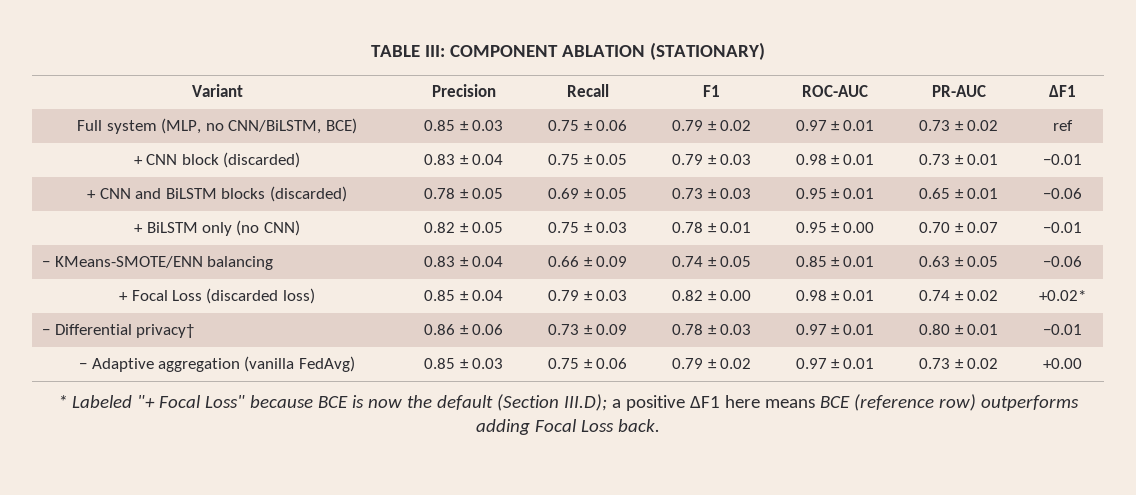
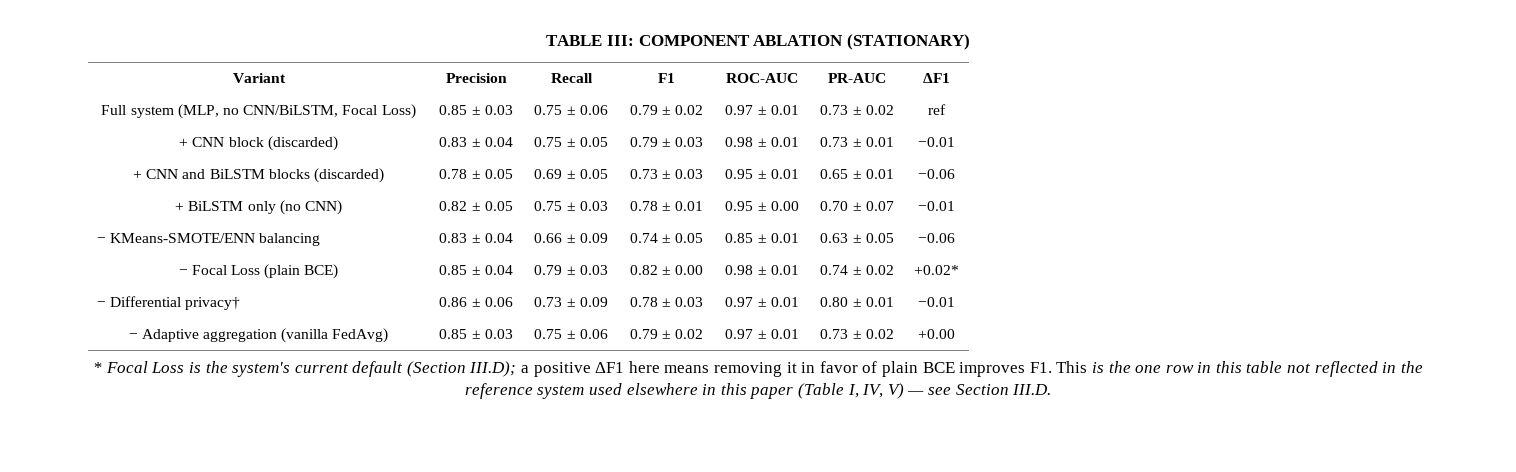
[325,118,357,134] BCE) -> [342,104,416,119] Focal Loss)
[119,288,315,304] + Focal Loss (discarded loss) -> [178,264,339,279] − Focal Loss (plain BCE)
[72,395,433,408] Labeled "+ Focal Loss" because BCE is now the -> [105,361,349,377] Focal Loss is the system's current
[819,394,1079,411] [476,419,660,435] BCE (reference row) outperforms adding Focal Loss back. -> [714,361,1423,377] [464,383,1052,399] removing it in favor of plain BCE improves F1. This is the one row in this table not reflected in the reference system used elsewhere in this paper (Table I, IV, V) — see Section III.D.

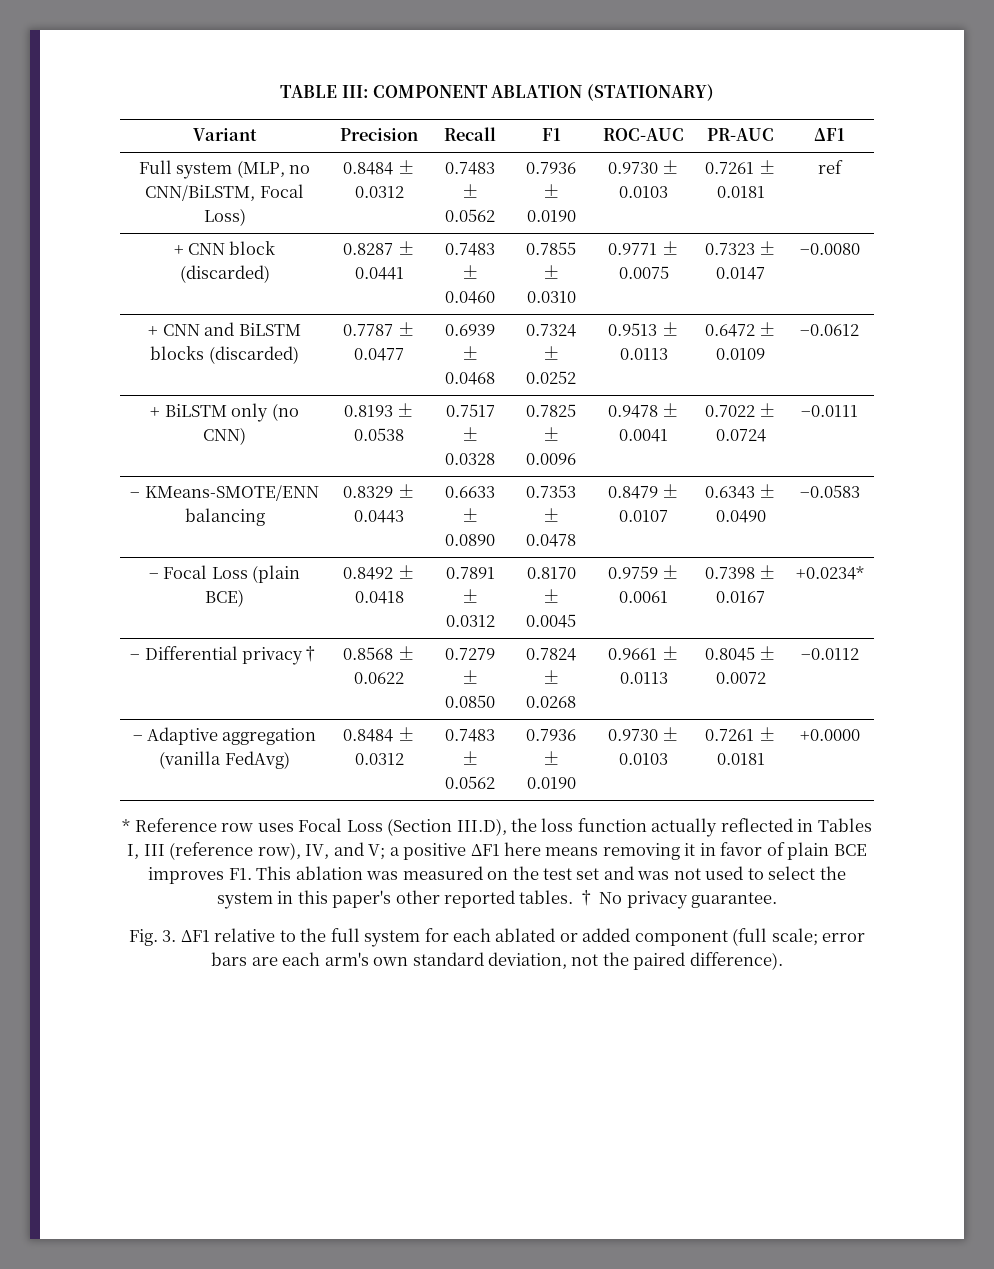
[439,105,513,115] [534,105,608,115] [629,105,704,115] [725,105,799,115] [820,105,894,115] 0.85 ± 0.03 | 0.75 ± 0.06 | 0.79 ± 0.02 | 0.97 ± 0.01 | 0.73 ± 0.02 -> [343,160,415,175] [354,186,404,198] [445,162,495,175] [461,184,479,198] [445,209,495,222] [526,162,576,174] [542,184,560,198] [526,210,576,222] [607,160,680,174] [619,186,668,198] [705,160,776,174] [716,186,765,198] 0.8484 ± 0.0312 | 0.7483 ± 0.0562 | 0.7936 ± 0.0190 | 0.9730 ± 0.0103 | 0.7261 ± 0.0181
[439,137,513,147] [534,137,608,147] [629,137,704,147] [725,137,799,147] [820,137,894,147] [918,137,955,147] 0.83 ± 0.04 | 0.75 ± 0.05 | 0.79 ± 0.03 | 0.98 ± 0.01 | 0.73 ± 0.01 | −0.01 -> [343,241,415,255] [354,267,404,280] [445,243,495,256] [461,265,479,279] [445,291,495,304] [526,242,576,255] [542,265,560,279] [526,291,576,303] [608,241,679,255] [618,266,669,279] [704,241,777,255] [716,267,765,280] [799,243,860,255] 0.8287 ± 0.0441 | 0.7483 ± 0.0460 | 0.7855 ± 0.0310 | 0.9771 ± 0.0075 | 0.7323 ± 0.0147 | −0.0080
[439,169,513,179] [534,169,608,179] [629,169,704,179] [725,169,799,179] [820,169,894,179] [918,169,955,179] 0.78 ± 0.05 | 0.69 ± 0.05 | 0.73 ± 0.03 | 0.95 ± 0.01 | 0.65 ± 0.01 | −0.06 -> [343,322,415,336] [354,348,404,361] [445,324,495,336] [461,346,479,360] [445,372,495,385] [526,324,576,337] [542,346,560,360] [526,371,576,384] [608,322,679,336] [619,348,668,360] [704,322,777,337] [716,348,765,360] [800,324,859,336] 0.7787 ± 0.0477 | 0.6939 ± 0.0468 | 0.7324 ± 0.0252 | 0.9513 ± 0.0113 | 0.6472 ± 0.0109 | −0.0612
[439,201,513,211] [534,201,608,211] [629,201,704,211] [725,201,799,211] [820,201,894,211] [918,201,955,211] [97,233,321,246] [439,233,513,243] [534,233,608,243] [629,233,704,243] [725,233,799,243] [820,233,894,243] [918,233,955,243] 0.82 ± 0.05 | 0.75 ± 0.03 | 0.78 ± 0.01 | 0.95 ± 0.00 | 0.70 ± 0.07 | −0.01 // − KMeans-SMOTE/ENN balancing | 0.83 ± 0.04 | 0.66 ± 0.09 | 0.74 ± 0.05 | 0.85 ± 0.01 | 0.63 ± 0.05 | −0.06 -> [343,403,415,417] [354,428,404,441] [445,404,495,417] [461,427,479,441] [445,453,495,465] [526,404,576,417] [542,427,560,441] [526,453,576,465] [607,403,680,418] [619,429,668,442] [704,403,777,417] [715,429,766,442] [801,405,858,417] [130,485,319,501] [184,508,265,526] [343,484,415,498] [354,510,404,523] [445,486,495,498] [461,508,479,522] [445,534,495,546] [526,485,576,498] [542,508,560,522] [526,534,576,547] [607,484,680,499] [619,510,668,522] [704,484,777,499] [715,510,766,523] [799,485,860,498] 0.8193 ± 0.0538 | 0.7517 ± 0.0328 | 0.7825 ± 0.0096 | 0.9478 ± 0.0041 | 0.7022 ± 0.0724 | −0.0111 // − KMeans-SMOTE/ENN balancing | 0.8329 ± 0.0443 | 0.6633 ± 0.0890 | 0.7353 ± 0.0478 | 0.8479 ± 0.0107 | 0.6343 ± 0.0490 | −0.0583
[439,265,513,275] [534,265,608,275] [629,265,704,275] [725,265,799,275] [820,265,894,275] [914,265,959,275] [97,296,241,310] [439,297,513,307] [534,297,608,307] [629,297,704,307] [725,297,799,307] [820,297,894,307] [918,297,955,307] 0.85 ± 0.04 | 0.79 ± 0.03 | 0.82 ± 0.00 | 0.98 ± 0.01 | 0.74 ± 0.02 | +0.02* // − Differential privacy† | 0.86 ± 0.06 | 0.73 ± 0.09 | 0.78 ± 0.03 | 0.97 ± 0.01 | 0.80 ± 0.01 | −0.01 -> [343,565,415,580] [354,591,404,604] [445,567,495,579] [461,589,479,603] [445,615,495,627] [526,567,576,579] [542,589,560,603] [526,614,576,628] [607,565,680,579] [619,591,668,603] [704,565,777,579] [716,591,765,603] [795,566,864,580] [130,645,319,665] [343,646,415,660] [354,672,404,684] [445,648,495,660] [461,670,479,684] [445,695,495,708] [526,648,576,661] [542,670,560,684] [526,696,576,708] [608,646,679,660] [619,672,668,684] [704,646,777,661] [715,672,766,684] [800,648,859,660] 0.8492 ± 0.0418 | 0.7891 ± 0.0312 | 0.8170 ± 0.0045 | 0.9759 ± 0.0061 | 0.7398 ± 0.0167 | +0.0234* // − Differential privacy† | 0.8568 ± 0.0622 | 0.7279 ± 0.0850 | 0.7824 ± 0.0268 | 0.9661 ± 0.0113 | 0.8045 ± 0.0072 | −0.0112
[439,329,513,339] [534,329,608,339] [629,329,704,339] [725,329,799,339] [820,329,894,339] [918,329,955,339] [93,361,517,377] 0.85 ± 0.03 | 0.75 ± 0.06 | 0.79 ± 0.02 | 0.97 ± 0.01 | 0.73 ± 0.02 | +0.00 // * Focal Loss is the system's current default (Section III.D); -> [343,727,415,742] [354,753,404,765] [445,729,495,742] [461,751,479,765] [445,776,495,789] [526,729,576,741] [542,751,560,765] [526,777,576,789] [607,727,680,741] [619,753,668,765] [705,727,776,741] [716,753,765,765] [799,729,860,741] [122,818,872,837] [127,842,386,860] 0.8484 ± 0.0312 | 0.7483 ± 0.0562 | 0.7936 ± 0.0190 | 0.9730 ± 0.0103 | 0.7261 ± 0.0181 | +0.0000 // * Reference row uses Focal Loss (Section III.D), the loss function actually reflected in Tables I, III (reference row), IV, and V;
[1091,361,1423,377] [464,383,1052,399] is the one row in this table not reflected in the reference system used elsewhere in this paper (Table I, IV, V) — see Section III.D. -> [295,866,846,880] [216,889,778,909] [128,928,866,947] [211,952,783,970] ablation was measured on the test set and was not used to select the system in this paper's other reported tables. † No privacy guarantee. // Fig. 3. ΔF1 relative to the full system for each ablated or added component (full scale; error bars are each arm's own standard deviation, not the paired difference).

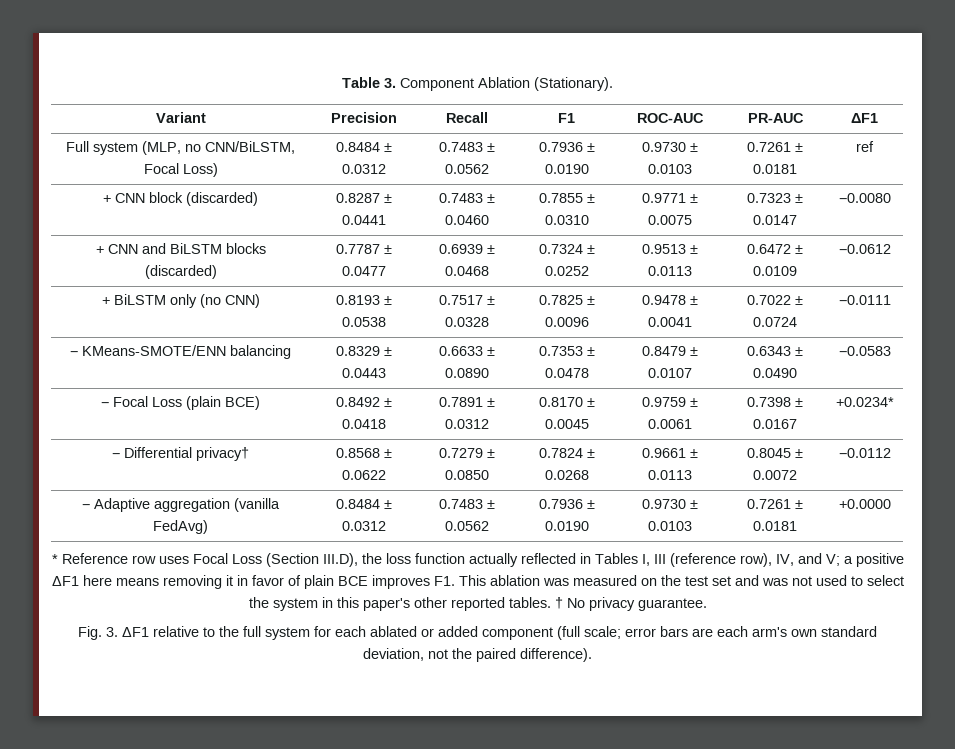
[280,84,714,101] TABLE III: COMPONENT ABLATION (STATIONARY) -> [342,77,613,91] Table 3. Component Ablation (Stationary).

